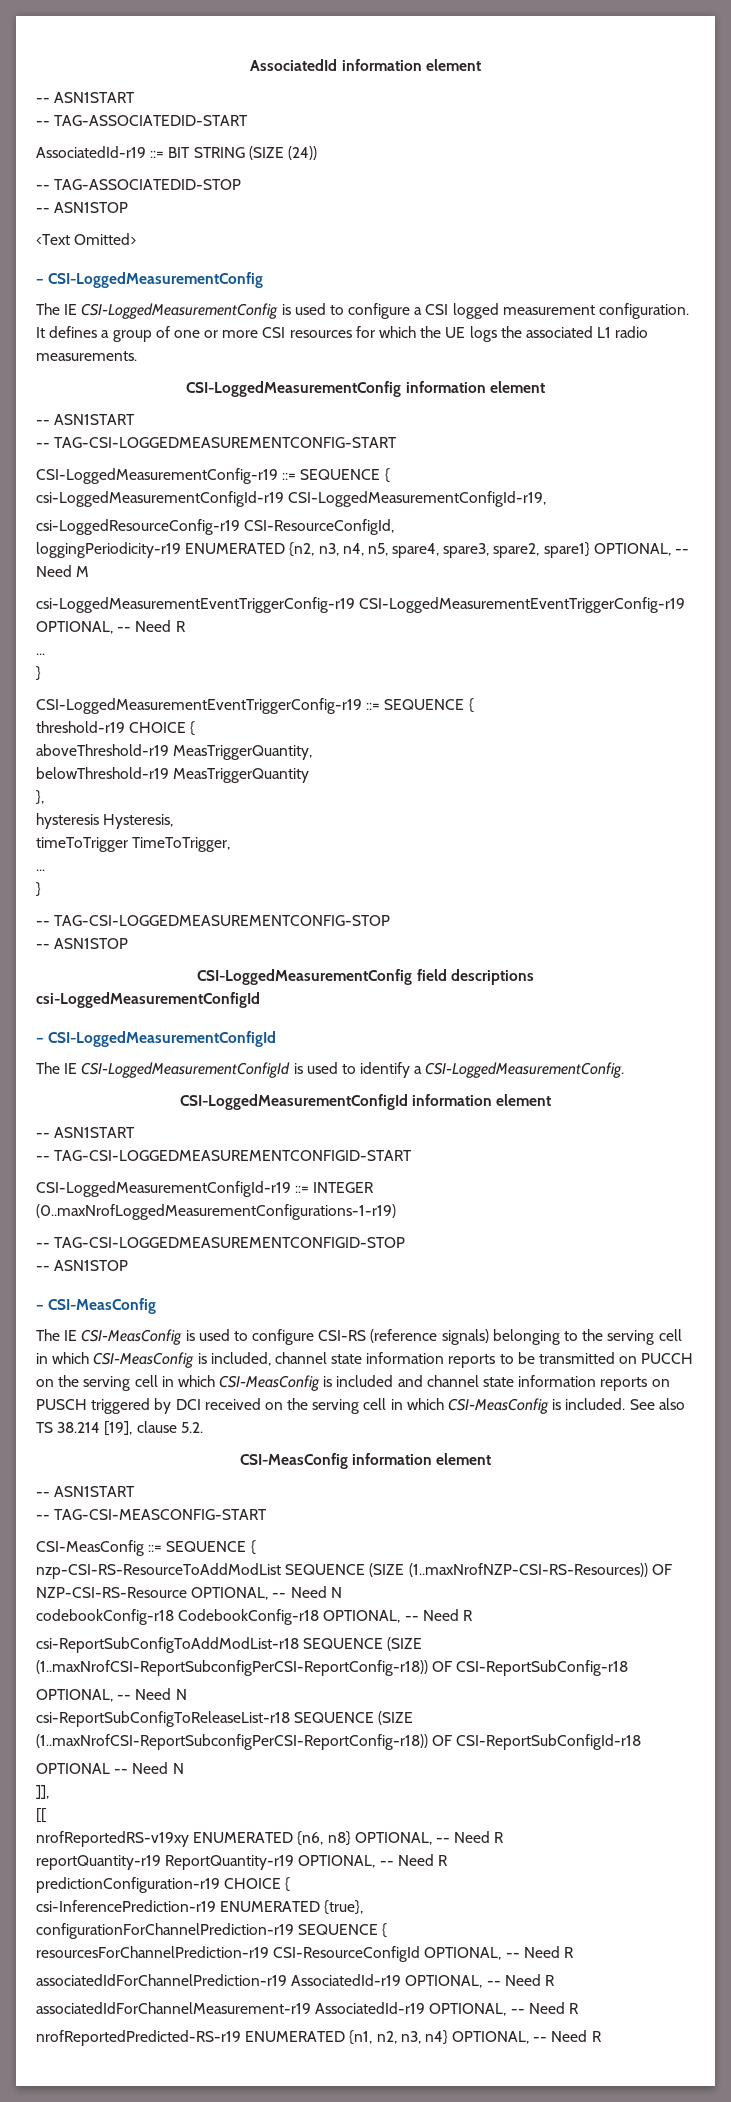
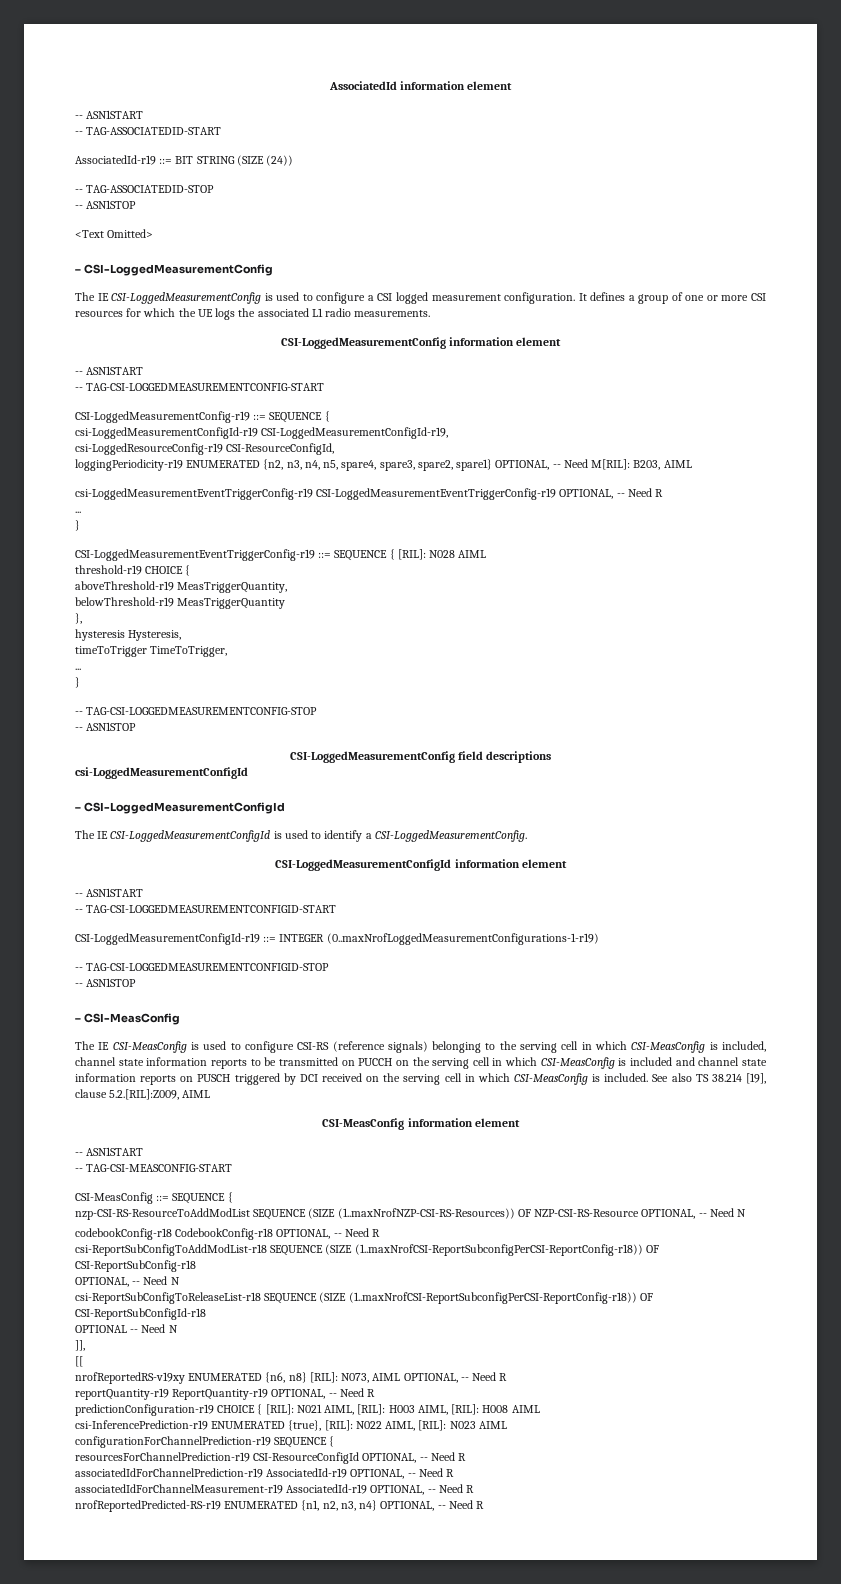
[76,566,90,577] M -> [591,459,692,470] M[RIL]: B203, AIML
(474, 705) none -> [397,549,487,560] [RIL]: N028 AIML
[180,1422,203,1433] 5.2. -> [109,1089,211,1100] 5.2.[RIL]:Z009, AIML
(351, 1838) none -> [309,1372,401,1383] [RIL]: N073, AIML
[36,1900,364,1915] // csi-InferencePrediction-r19 ENUMERATED {true}, -> [265,1404,540,1415] [75,1420,507,1431] [RIL]: N021 AIML, [RIL]: H003 AIML, [RIL]: H008 AIML // csi-InferencePrediction-r19 ENUMERATED {true}, [RIL]: N022 AIML, [RIL]: N023 AIML

